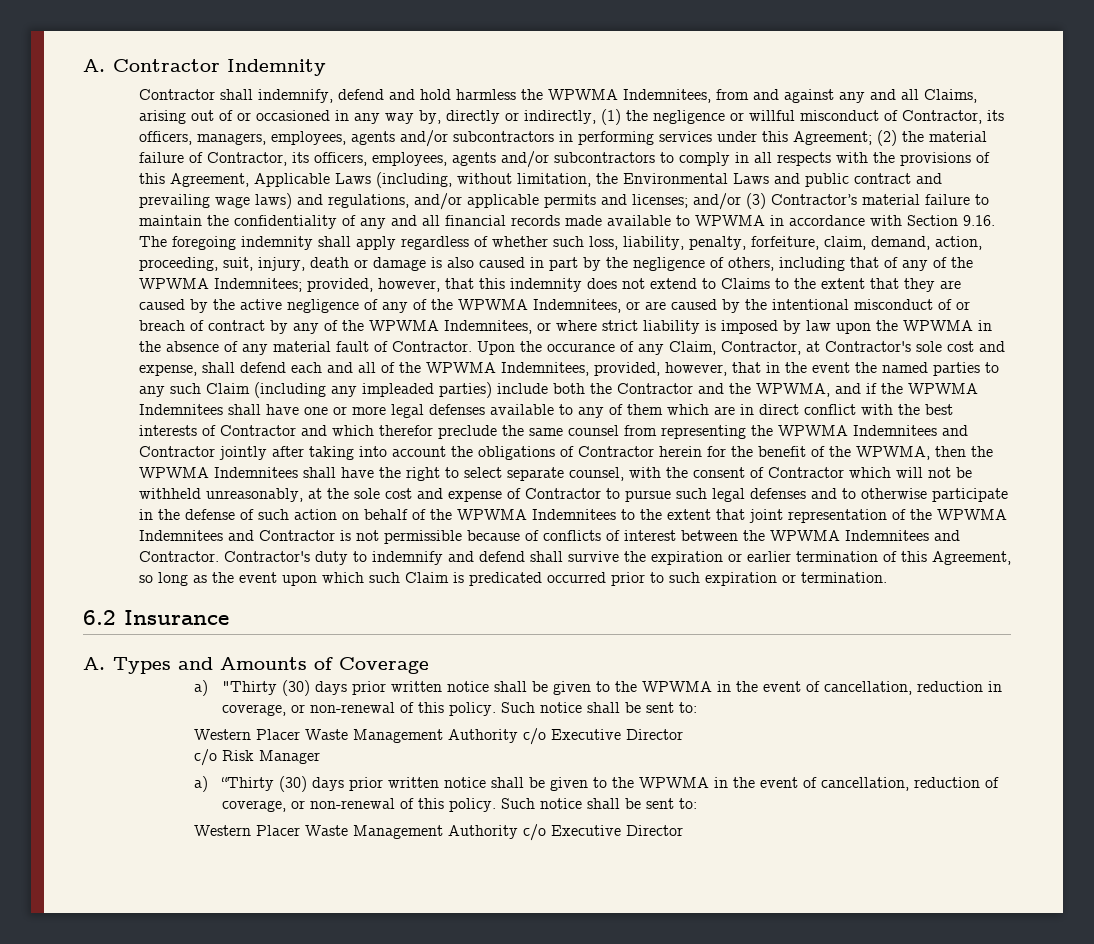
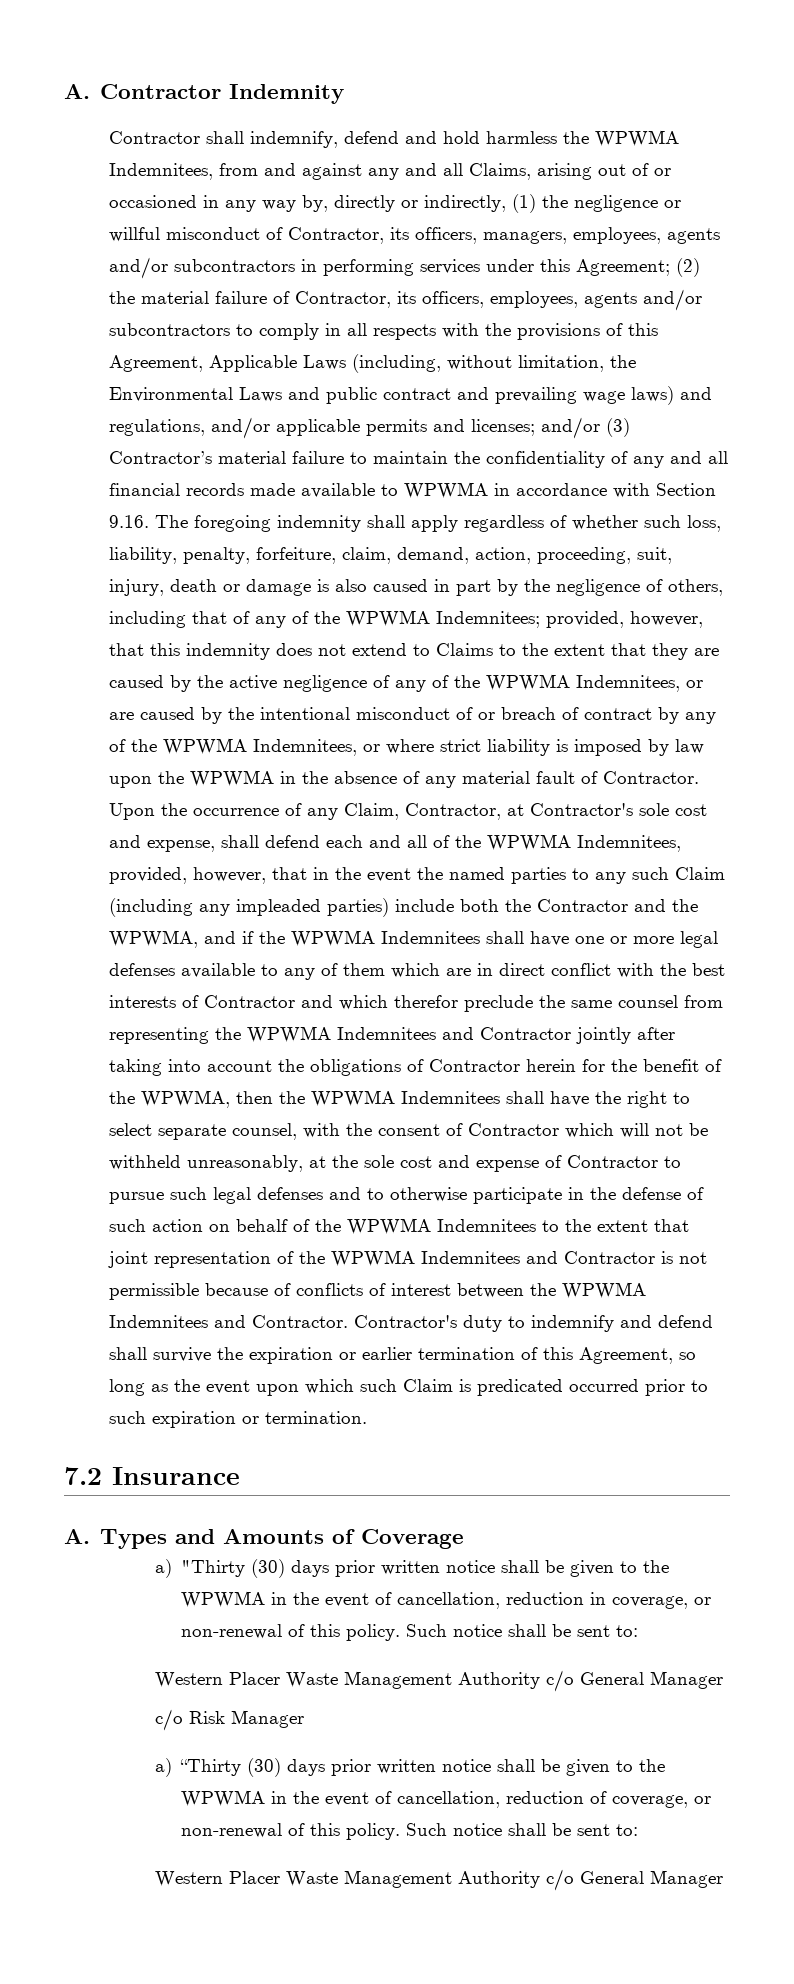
[546,343,615,352] occurance -> [193,808,280,816] occurrence
[83,610,116,625] 6.2 -> [64,1467,102,1485] 7.2
[551,729,684,740] Executive Director -> [579,1671,723,1689] General Manager
[551,825,684,836] Executive Director -> [579,1870,723,1888] General Manager

